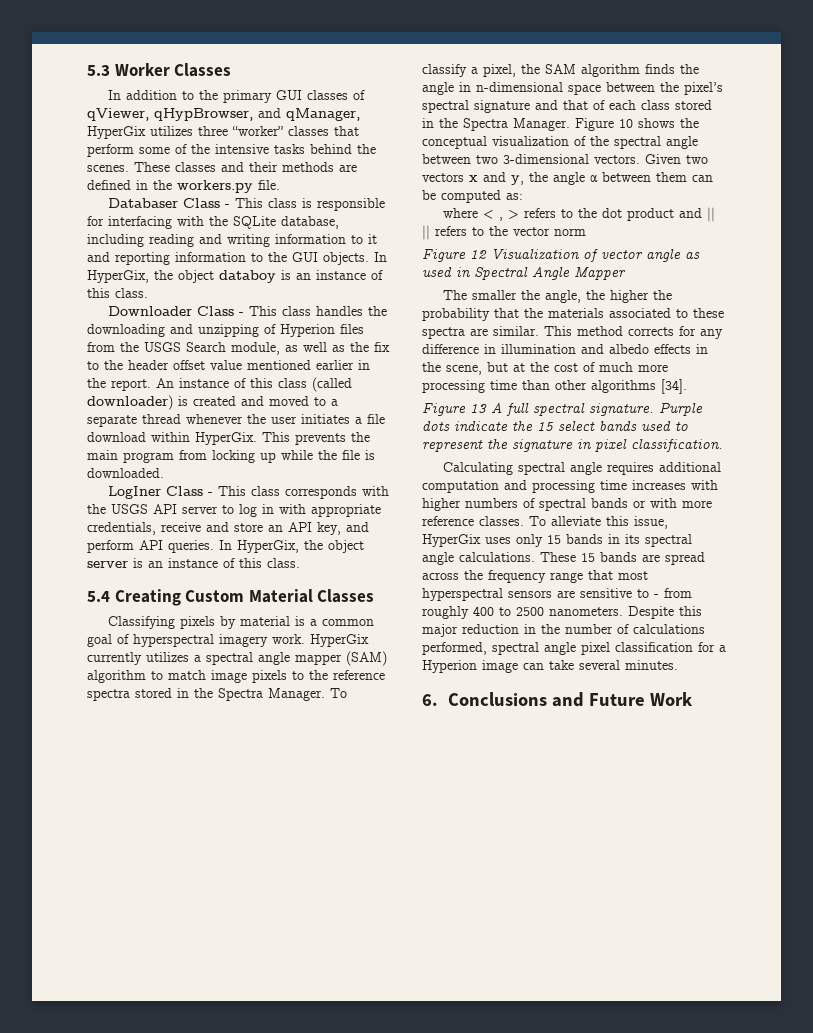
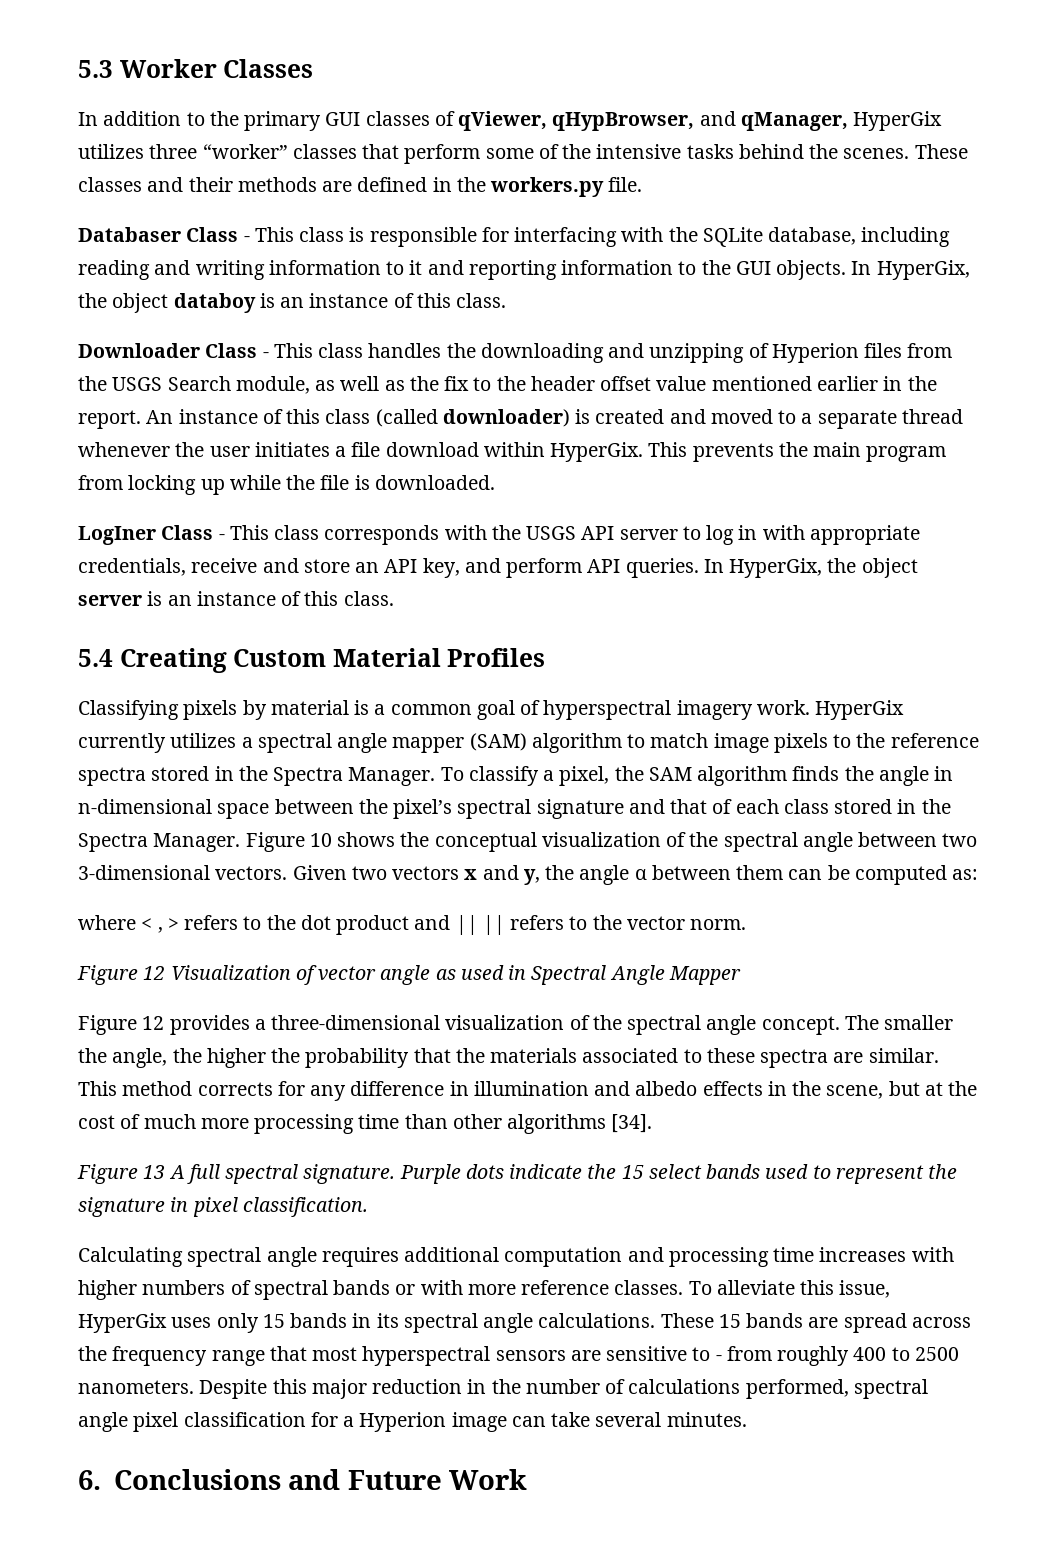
[317,589,375,603] Classes -> [447,648,546,667] Profiles
[554,228,586,236] norm -> [690,919,747,930] norm.
(626, 273) none -> [78,1015,840,1035] Figure 12 provides a three-dimensional visualization of the spectral angle concept.

